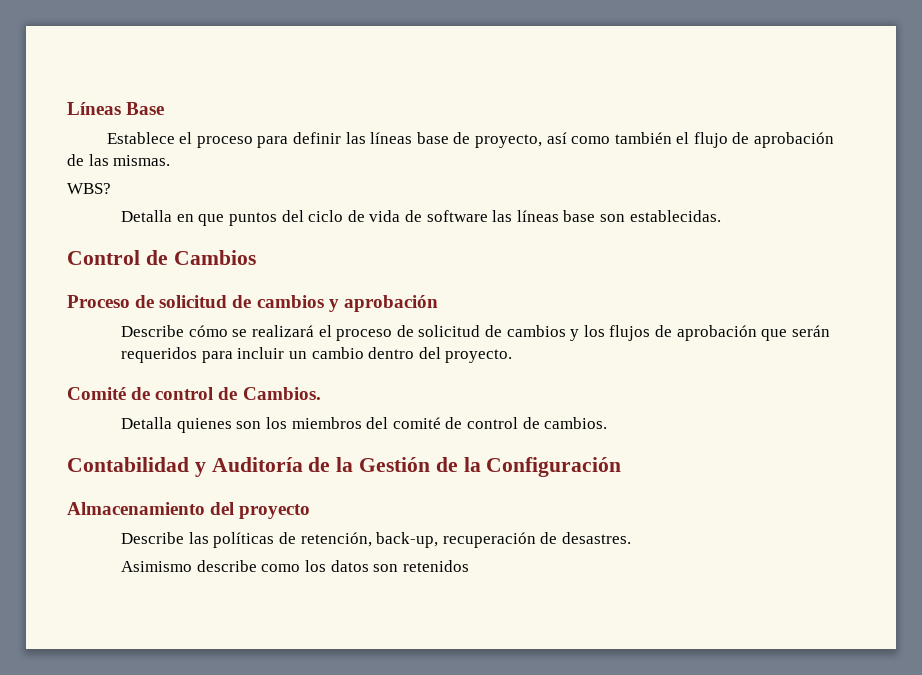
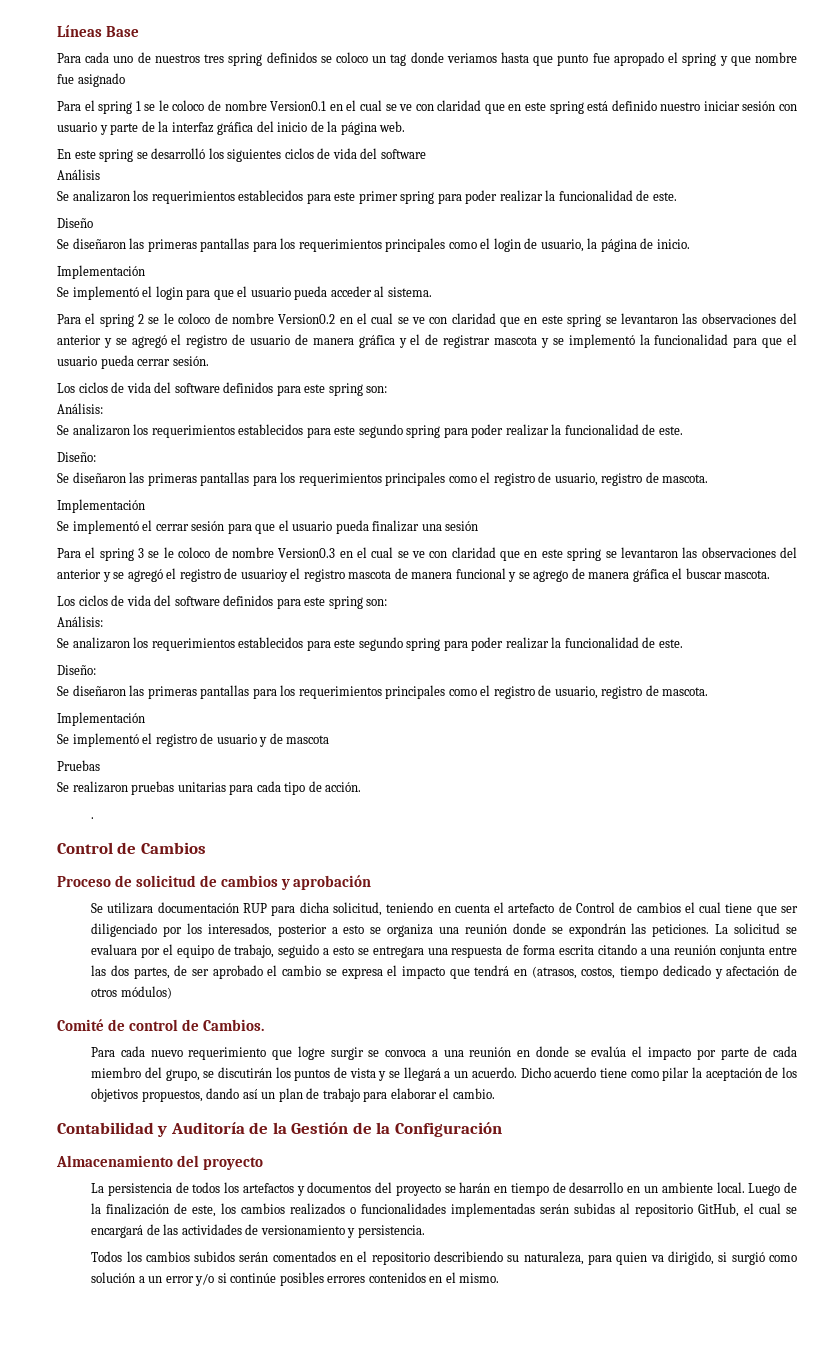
[106,132,835,148] [67,154,171,166] [67,183,111,194] [121,210,721,226] Establece el proceso para definir las líneas base de proyecto, así como también el flujo de aprobación de las mismas. // WBS? // Detalla en que puntos del ciclo de vida de software las líneas base son establecidas. -> [57,52,798,66] [57,73,125,87] [57,100,798,114] [57,121,406,135] [57,148,426,162] [57,169,100,180] [57,190,677,204] [57,218,93,228] [57,238,690,252] [57,265,145,279] [57,286,432,300] [57,313,798,327] [57,334,797,348] [57,355,209,369] [57,382,388,396] [57,403,103,414] [57,424,683,438] [57,452,96,462] [57,472,709,486] [57,499,145,513] [57,520,479,534] [57,547,798,561] [57,568,771,582] [57,595,388,609] [57,616,103,627] [57,637,683,651] [57,665,96,675] [57,685,709,699] [57,712,145,726] [57,733,330,747] [57,760,100,771] [57,781,362,795] [91,817,95,819] Para cada uno de nuestros tres spring definidos se coloco un tag donde veriamos hasta que punto fue apropado el spring y que nombre fue asignado // Para el spring 1 se le coloco de nombre Version0.1 en el cual se ve con claridad que en este spring está definido nuestro iniciar sesión con usuario y parte de la interfaz gráfica del inicio de la página web. // En este spring se desarrolló los siguientes ciclos de vida del software // Análisis // Se analizaron los requerimientos establecidos para este primer spring para poder realizar la funcionalidad de este. // Diseño // Se diseñaron las primeras pantallas para los requerimientos principales como el login de usuario, la página de inicio. // Implementación // Se implementó el login para que el usuario pueda acceder al sistema. // Para el spring 2 se le coloco de nombre Version0.2 en el cual se ve con claridad que en este spring se levantaron las observaciones del anterior y se agregó el registro de usuario de manera gráfica y el de registrar mascota y se implementó la funcionalidad para que el usuario pueda cerrar sesión. // Los ciclos de vida del software definidos para este spring son: // Análisis: // Se analizaron los requerimientos establecidos para este segundo spring para poder realizar la funcionalidad de este. // Diseño: // Se diseñaron las primeras pantallas para los requerimientos principales como el registro de usuario, registro de mascota. // Implementación // Se implementó el cerrar sesión para que el usuario pueda finalizar una sesión // Para el spring 3 se le coloco de nombre Version0.3 en el cual se ve con claridad que en este spring se levantaron las observaciones del anterior y se agregó el registro de usuarioy el registro mascota de manera funcional y se agrego de manera gráfica el buscar mascota. // Los ciclos de vida del software definidos para este spring son: // Análisis: // Se analizaron los requerimientos establecidos para este segundo spring para poder realizar la funcionalidad de este. // Diseño: // Se diseñaron las primeras pantallas para los requerimientos principales como el registro de usuario, registro de mascota. // Implementación // Se implementó el registro de usuario y de mascota // Pruebas // Se realizaron pruebas unitarias para cada tipo de acción. // .
[121,325,830,341] [121,347,513,363] Describe cómo se realizará el proceso de solicitud de cambios y los flujos de aprobación que serán requeridos para incluir un cambio dentro del proyecto. -> [91,902,798,916] [91,923,797,937] [91,944,797,958] [91,965,797,979] [91,986,172,999] Se utilizara documentación RUP para dicha solicitud, teniendo en cuenta el artefacto de Control de cambios el cual tiene que ser diligenciado por los interesados, posterior a esto se organiza una reunión donde se expondrán las peticiones. La solicitud se evaluara por el equipo de trabajo, seguido a esto se entregara una respuesta de forma escrita citando a una reunión conjunta entre las dos partes, de ser aprobado el cambio se expresa el impacto que tendrá en (atrasos, costos, tiempo dedicado y afectación de otros módulos)
[121,417,608,433] Detalla quienes son los miembros del comité de control de cambios. -> [91,1046,797,1060] [91,1067,797,1081] [91,1088,495,1102] Para cada nuevo requerimiento que logre surgir se convoca a una reunión en donde se evalúa el impacto por parte de cada miembro del grupo, se discutirán los puntos de vista y se llegará a un acuerdo. Dicho acuerdo tiene como pilar la aceptación de los objetivos propuestos, dando así un plan de trabajo para elaborar el cambio.
[121,532,631,548] [121,560,469,572] Describe las políticas de retención, back-up, recuperación de desastres. // Asimismo describe como los datos son retenidos -> [91,1182,797,1196] [91,1203,798,1217] [91,1224,425,1238] [91,1251,797,1265] [91,1272,500,1286] La persistencia de todos los artefactos y documentos del proyecto se harán en tiempo de desarrollo en un ambiente local. Luego de la finalización de este, los cambios realizados o funcionalidades implementadas serán subidas al repositorio GitHub, el cual se encargará de las actividades de versionamiento y persistencia. // Todos los cambios subidos serán comentados en el repositorio describiendo su naturaleza, para quien va dirigido, si surgió como solución a un error y/o si continúe posibles errores contenidos en el mismo.

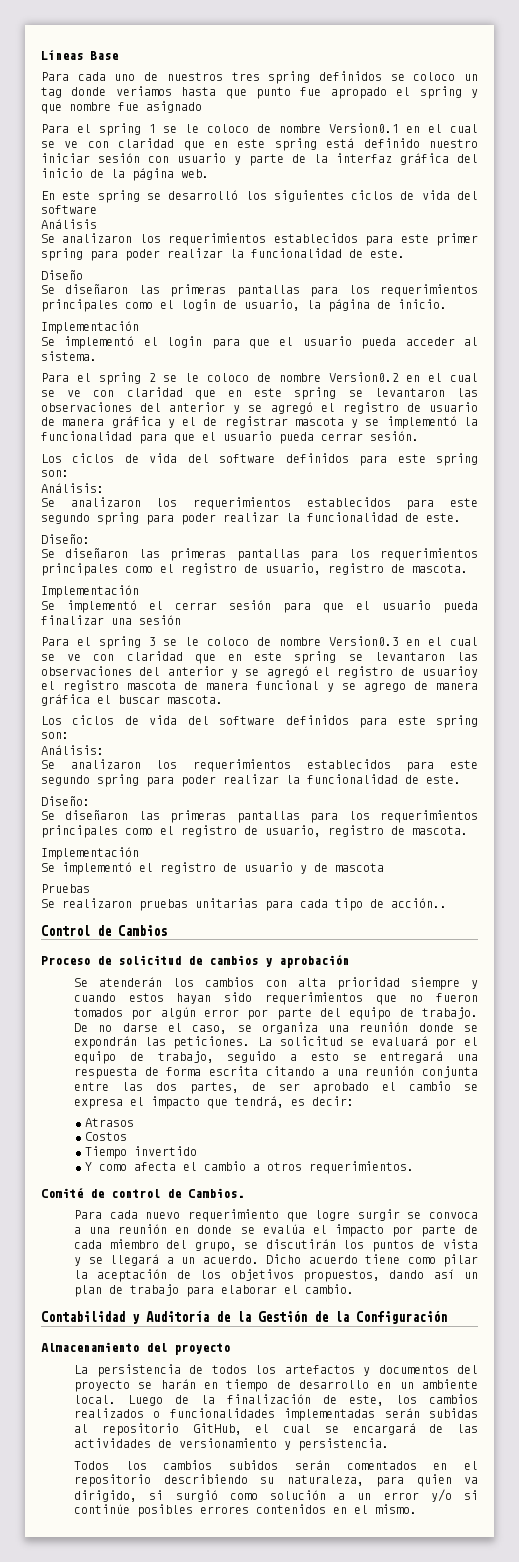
[325,782,362,792] [91,817,95,819] acción. // . -> [391,898,447,908] acción..
[107,902,798,916] [91,923,365,937] utilizara documentación RUP para dicha solicitud, teniendo en cuenta el artefacto de Control de cambios el cual tiene que ser diligenciado por los interesados, posterior a esto -> [99,977,478,990] [74,992,479,1005] [74,1007,478,1020] [74,1023,228,1034] atenderán los cambios con alta prioridad siempre y cuando estos hayan sido requerimientos que no fueron tomados por algún error por parte del equipo de trabajo. De no darse el caso,
[91,944,138,955] evaluara -> [371,1036,428,1046] evaluará
[372,946,424,958] entregara -> [380,1051,444,1063] entregará
[474,965,797,979] [91,986,172,999] tendrá en (atrasos, costos, tiempo dedicado y afectación de otros módulos) -> [235,1096,355,1108] [85,1118,135,1127] [85,1132,128,1141] [85,1146,198,1159] [85,1161,415,1174] tendrá, es decir: // Atrasos // Costos // Tiempo invertido // Y como afecta el cambio a otros requerimientos.

